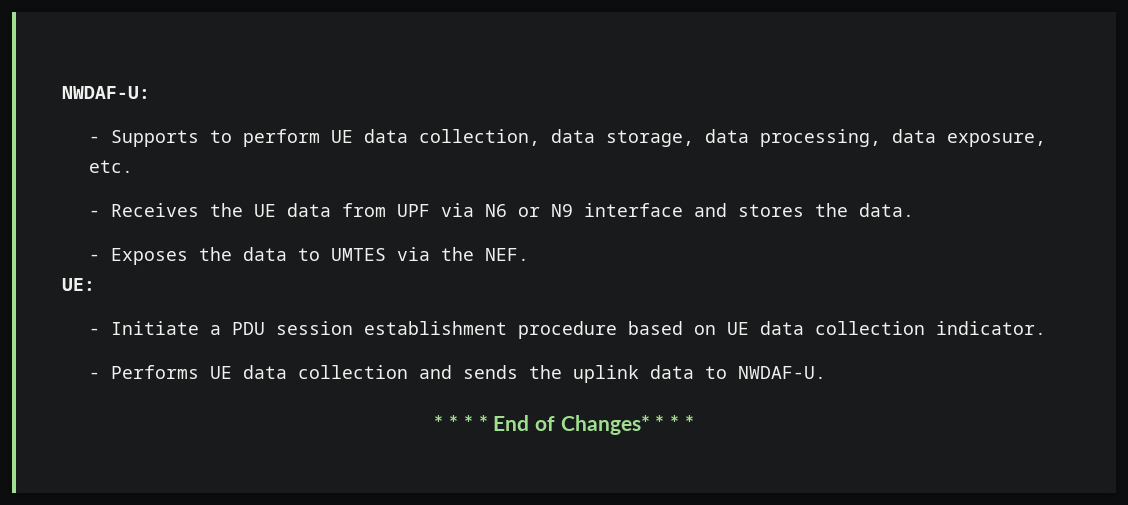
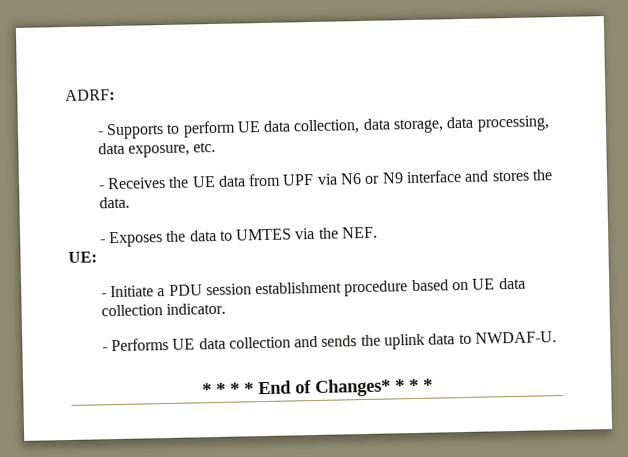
[62,86,150,99] NWDAF-U: -> [65,89,115,102] ADRF:

